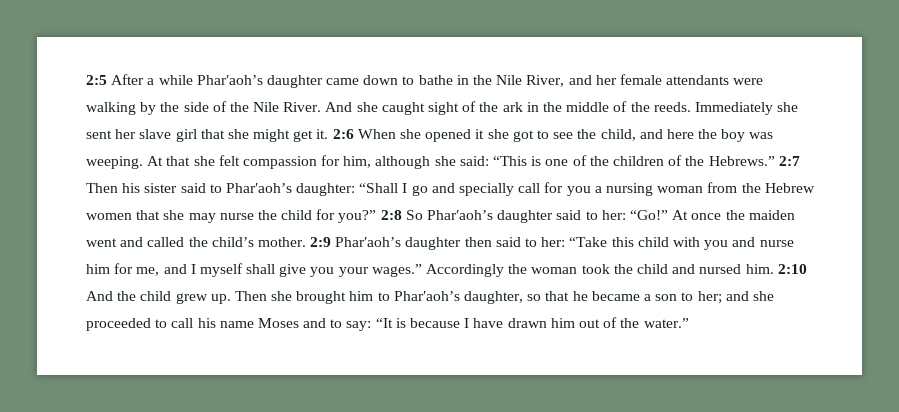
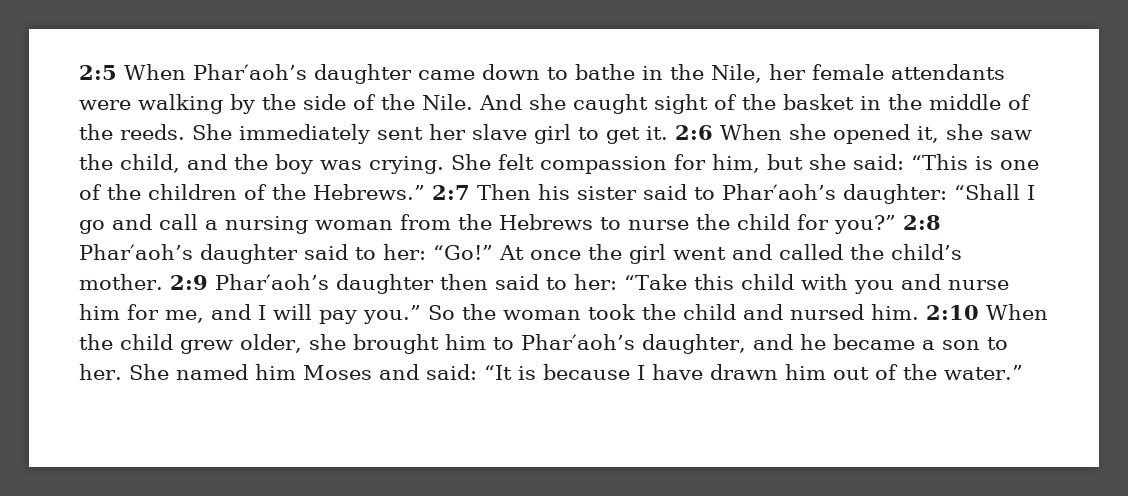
[111,74,193,85] After a while -> [124,64,186,80] When
[496,75,592,87] Nile River, and -> [711,64,762,83] Nile,
[253,102,322,112] Nile River. -> [422,94,473,110] Nile.
[502,102,523,112] ark -> [783,94,854,110] basket
[694,102,799,115] Immediately she -> [192,124,370,144] She immediately
[200,129,291,142] that she might -> [578,127,599,140] to
[475,129,574,142] it she got to see -> [917,124,1032,143] it, she saw
[666,129,694,139] here -> (227, 162) none
[86,156,215,169] weeping. At that she -> [369,154,491,174] crying. She
[375,156,431,169] although -> [767,154,803,170] but
[459,182,591,196] specially call for you -> [159,214,198,230] call
[764,183,815,193] [86,210,216,223] Hebrew women that she may -> [499,214,621,230] Hebrews to
[405,210,423,220] So -> (941, 222) none
[748,210,795,220] maiden -> [629,244,666,264] girl
[199,263,505,277] myself shall give you your wages.” Accordingly -> [273,304,455,324] will pay you.” So
[86,291,113,301] And -> [986,304,1048,320] When
[210,291,267,304] up. Then -> [240,334,302,353] older,
[527,291,570,301] so that -> [752,334,793,350] and
[697,291,774,304] [86,318,372,331] her; and she proceeded to call his name Moses and to say: -> [79,364,477,380] her. She named him Moses and said:

